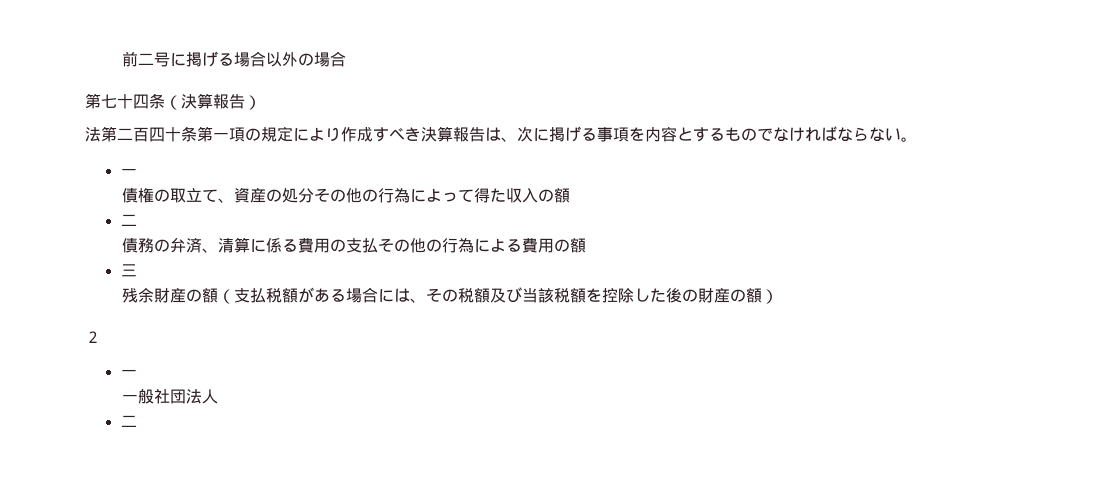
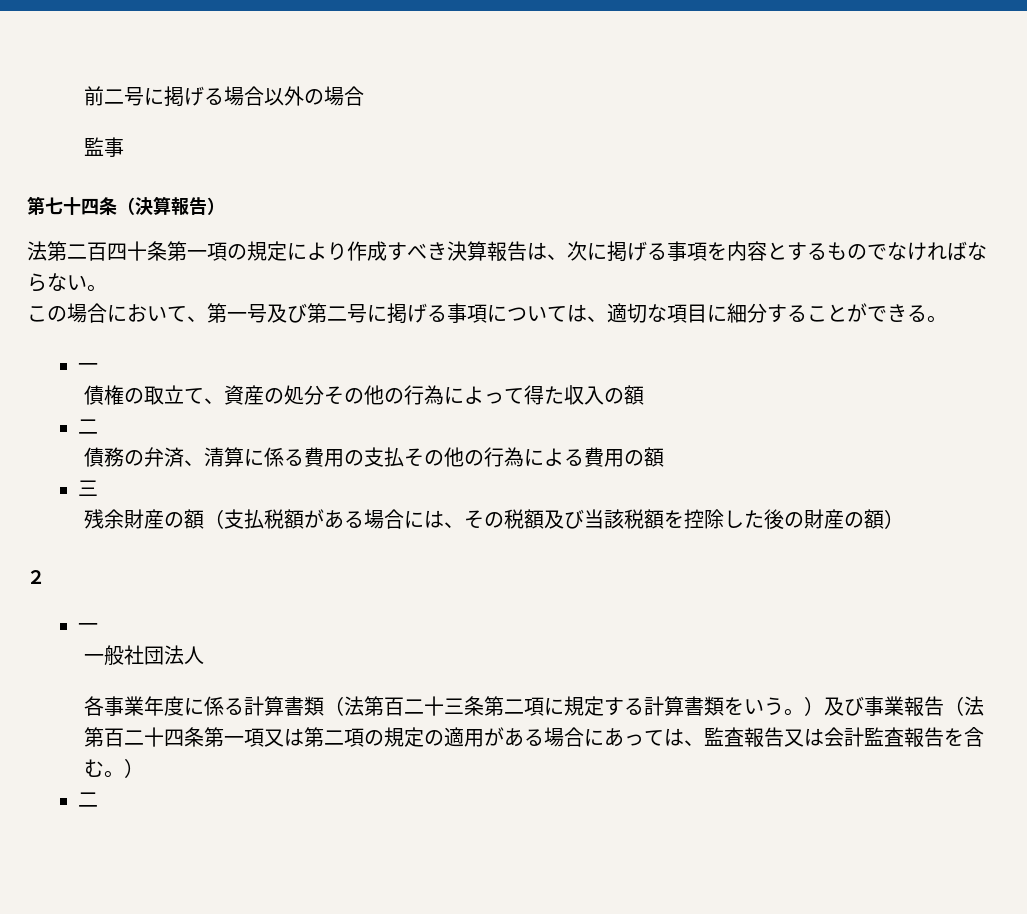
(346, 59) none -> [84,137,125,157] // 監事
(917, 139) none -> [27,303,947,324] // この場合において、第一号及び第二号に掲げる事項については、適切な項目に細分することができる。
(218, 396) none -> [84,696,985,717] [84,727,985,748] [84,758,145,778] // 各事業年度に係る計算書類（法第百二十三条第二項に規定する計算書類をいう。）及び事業報告（法第百二十四条第一項又は第二項の規定の適用がある場合にあっては、監査報告又は会計監査報告を含む。）

